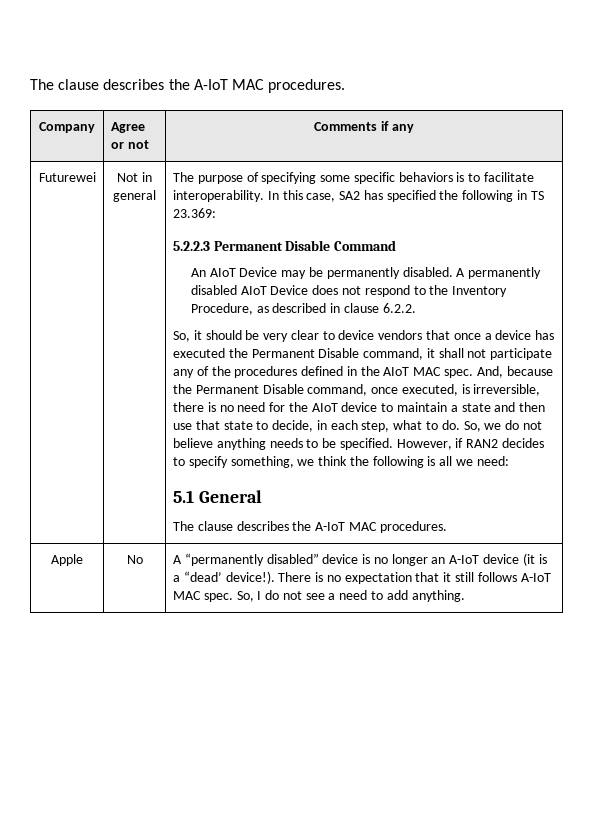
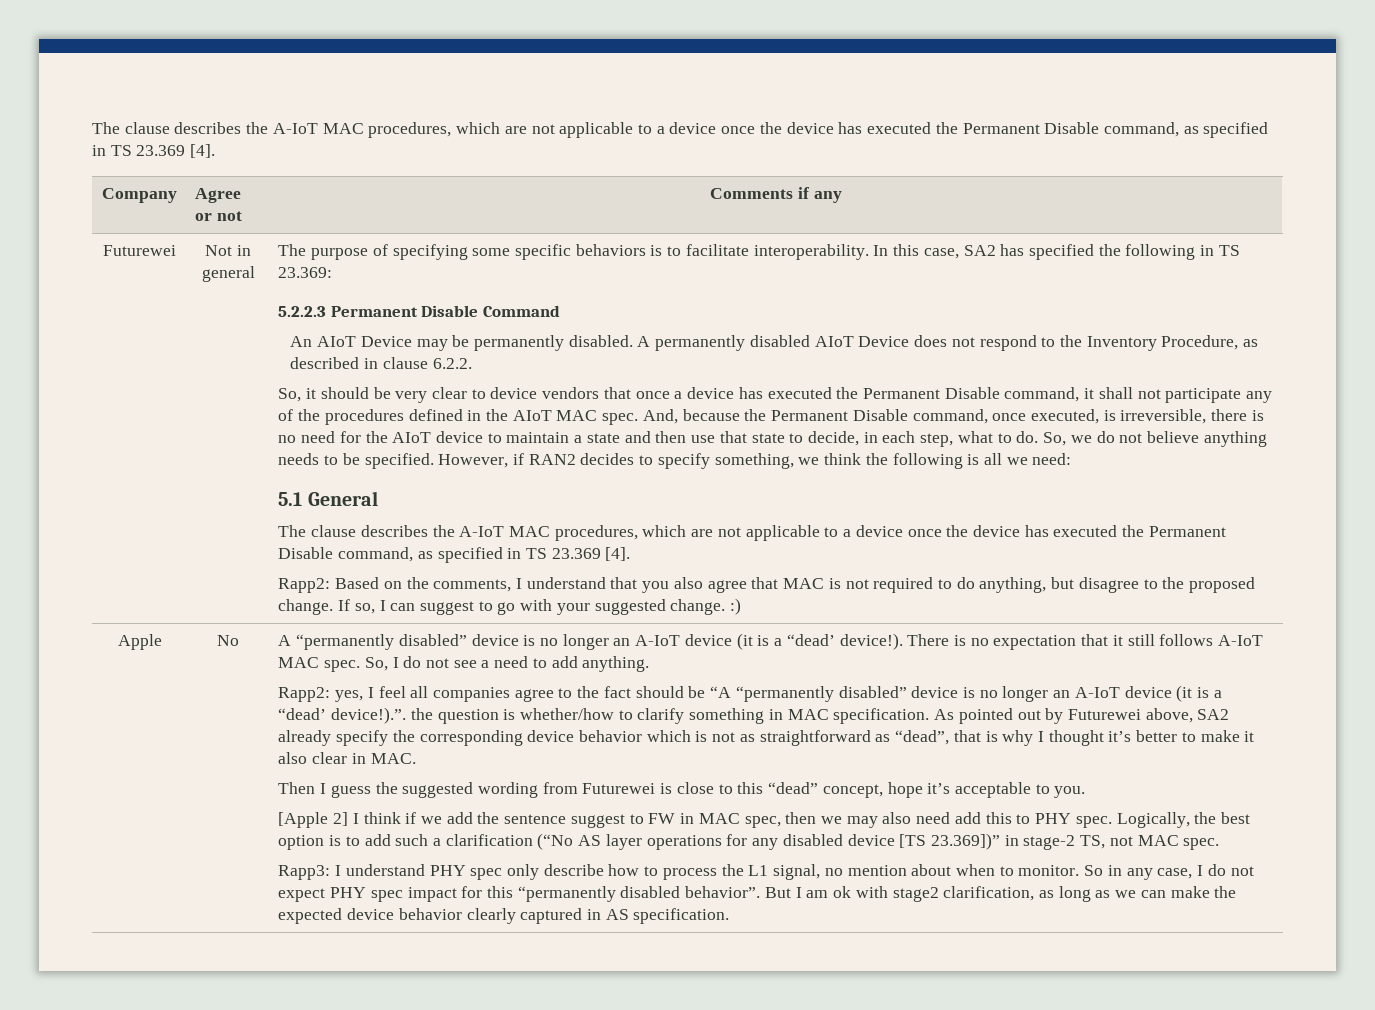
[30,79,346,93] The clause describes the A-IoT MAC procedures. -> [92,122,1269,138] [92,144,216,158] The clause describes the A-IoT MAC procedures, which are not applicable to a device once the device has executed the Permanent Disable command, as specified in TS 23.369 [4].
[379,521,447,533] procedures. -> [554,525,1226,541] [278,547,631,563] [278,577,1256,593] [278,598,742,615] procedures, which are not applicable to a device once the device has executed the Permanent Disable command, as specified in TS 23.369 [4]. // Rapp2: Based on the comments, I understand that you also agree that MAC is not required to do anything, but disagree to the proposed change. If so, I can suggest to go with your suggested change. :)
(465, 596) none -> [278,685,1222,702] [278,707,1230,724] [278,730,1255,746] [278,752,416,764] [278,782,1086,798] [278,812,1250,828] [278,833,1220,850] [278,864,1254,880] [278,886,1237,902] [278,908,730,924] // Rapp2: yes, I feel all companies agree to the fact should be “A “permanently disabled” device is no longer an A-IoT device (it is a “dead’ device!).”. the question is whether/how to clarify something in MAC specification. As pointed out by Futurewei above, SA2 already specify the corresponding device behavior which is not as straightforward as “dead”, that is why I thought it’s better to make it also clear in MAC. // Then I guess the suggested wording from Futurewei is close to this “dead” concept, hope it’s acceptable to you. // [Apple 2] I think if we add the sentence suggest to FW in MAC spec, then we may also need add this to PHY spec. Logically, the best option is to add such a clarification (“No AS layer operations for any disabled device [TS 23.369])” in stage-2 TS, not MAC spec. // Rapp3: I understand PHY spec only describe how to process the L1 signal, no mention about when to monitor. So in any case, I do not expect PHY spec impact for this “permanently disabled behavior”. But I am ok with stage2 clarification, as long as we can make the expected device behavior clearly captured in AS specification.

